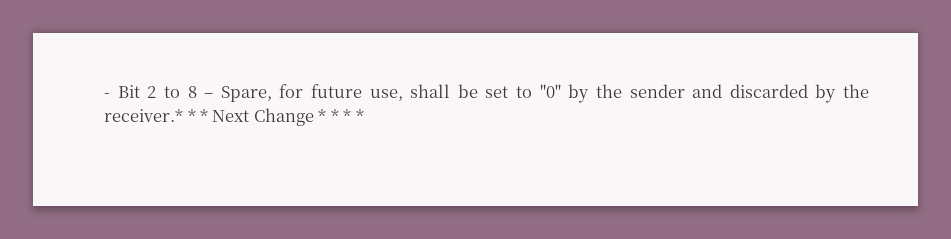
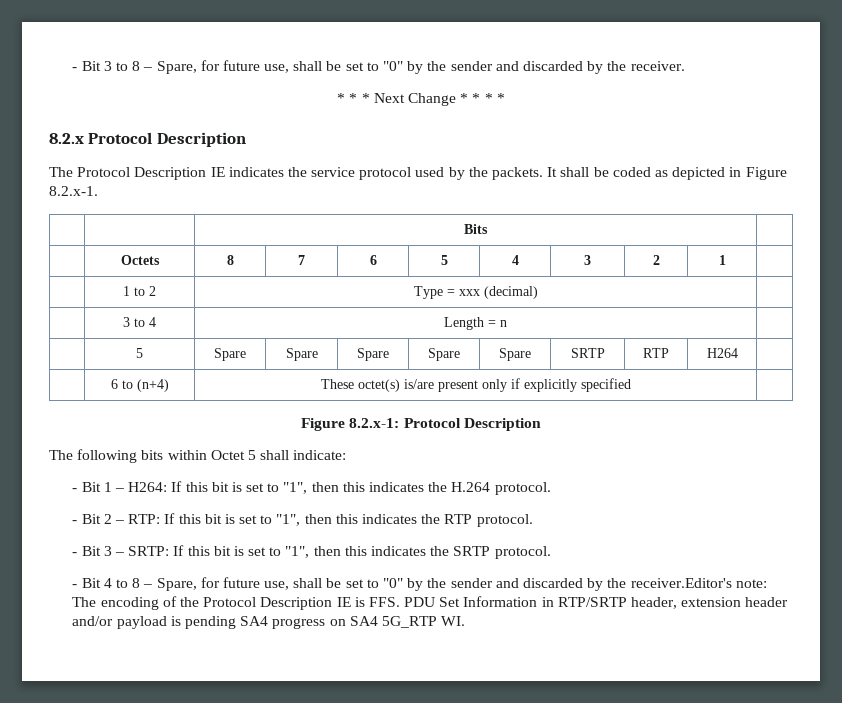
[104,85,157,98] - Bit 2 -> [72,61,112,71] - Bit 3
[104,109,184,122] receiver.* -> [630,61,685,71] [337,93,346,103] receiver. // *
(364, 115) none -> [49,132,246,147] [49,167,787,180] [49,186,98,196] [464,224,488,234] [120,255,160,265] [226,255,234,265] [298,255,305,265] [369,255,377,265] [440,255,448,265] [511,255,519,265] [584,255,591,265] [652,255,660,265] [718,255,726,265] [123,286,156,296] [413,286,538,299] [123,317,156,327] [444,317,507,330] [136,348,143,358] [214,348,246,361] [285,348,318,361] [357,348,389,361] [428,348,460,361] [499,348,531,361] [570,348,605,358] [643,348,669,358] [706,348,738,358] [110,379,169,392] [320,378,631,392] [301,418,541,431] [49,449,347,463] [72,481,551,495] [72,513,533,527] [72,545,551,559] [72,577,767,591] [72,596,789,610] [72,616,466,629] // 8.2.x Protocol Description // The Protocol Description IE indicates the service protocol used by the packets. It shall be coded as depicted in Figure 8.2.x-1. // | | Bits | // | Octets | 8 | 7 | 6 | 5 | 4 | 3 | 2 | 1 | // | 1 to 2 | Type = xxx (decimal) | // | 3 to 4 | Length = n | // | 5 | Spare | Spare | Spare | Spare | Spare | SRTP | RTP | H264 | // | 6 to (n+4) | These octet(s) is/are present only if explicitly specified | // Figure 8.2.x-1: Protocol Description // The following bits within Octet 5 shall indicate: // - Bit 1 – H264: If this bit is set to "1", then this indicates the H.264 protocol. // - Bit 2 – RTP: If this bit is set to "1", then this indicates the RTP protocol. // - Bit 3 – SRTP: If this bit is set to "1", then this indicates the SRTP protocol. // - Bit 4 to 8 – Spare, for future use, shall be set to "0" by the sender and discarded by the receiver.Editor's note: The encoding of the Protocol Description IE is FFS. PDU Set Information in RTP/SRTP header, extension header and/or payload is pending SA4 progress on SA4 5G_RTP WI.

